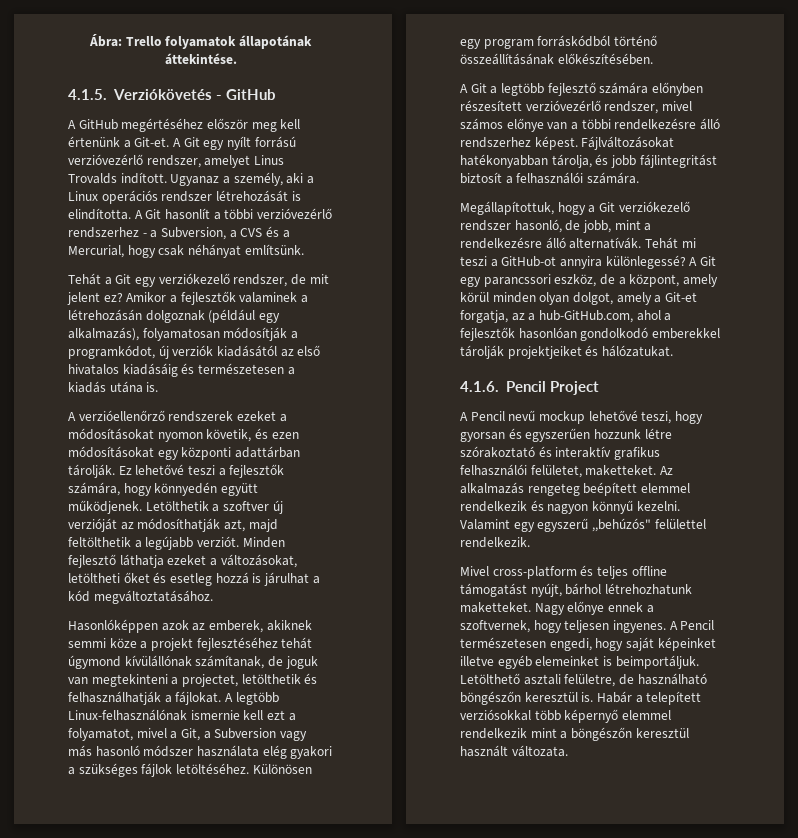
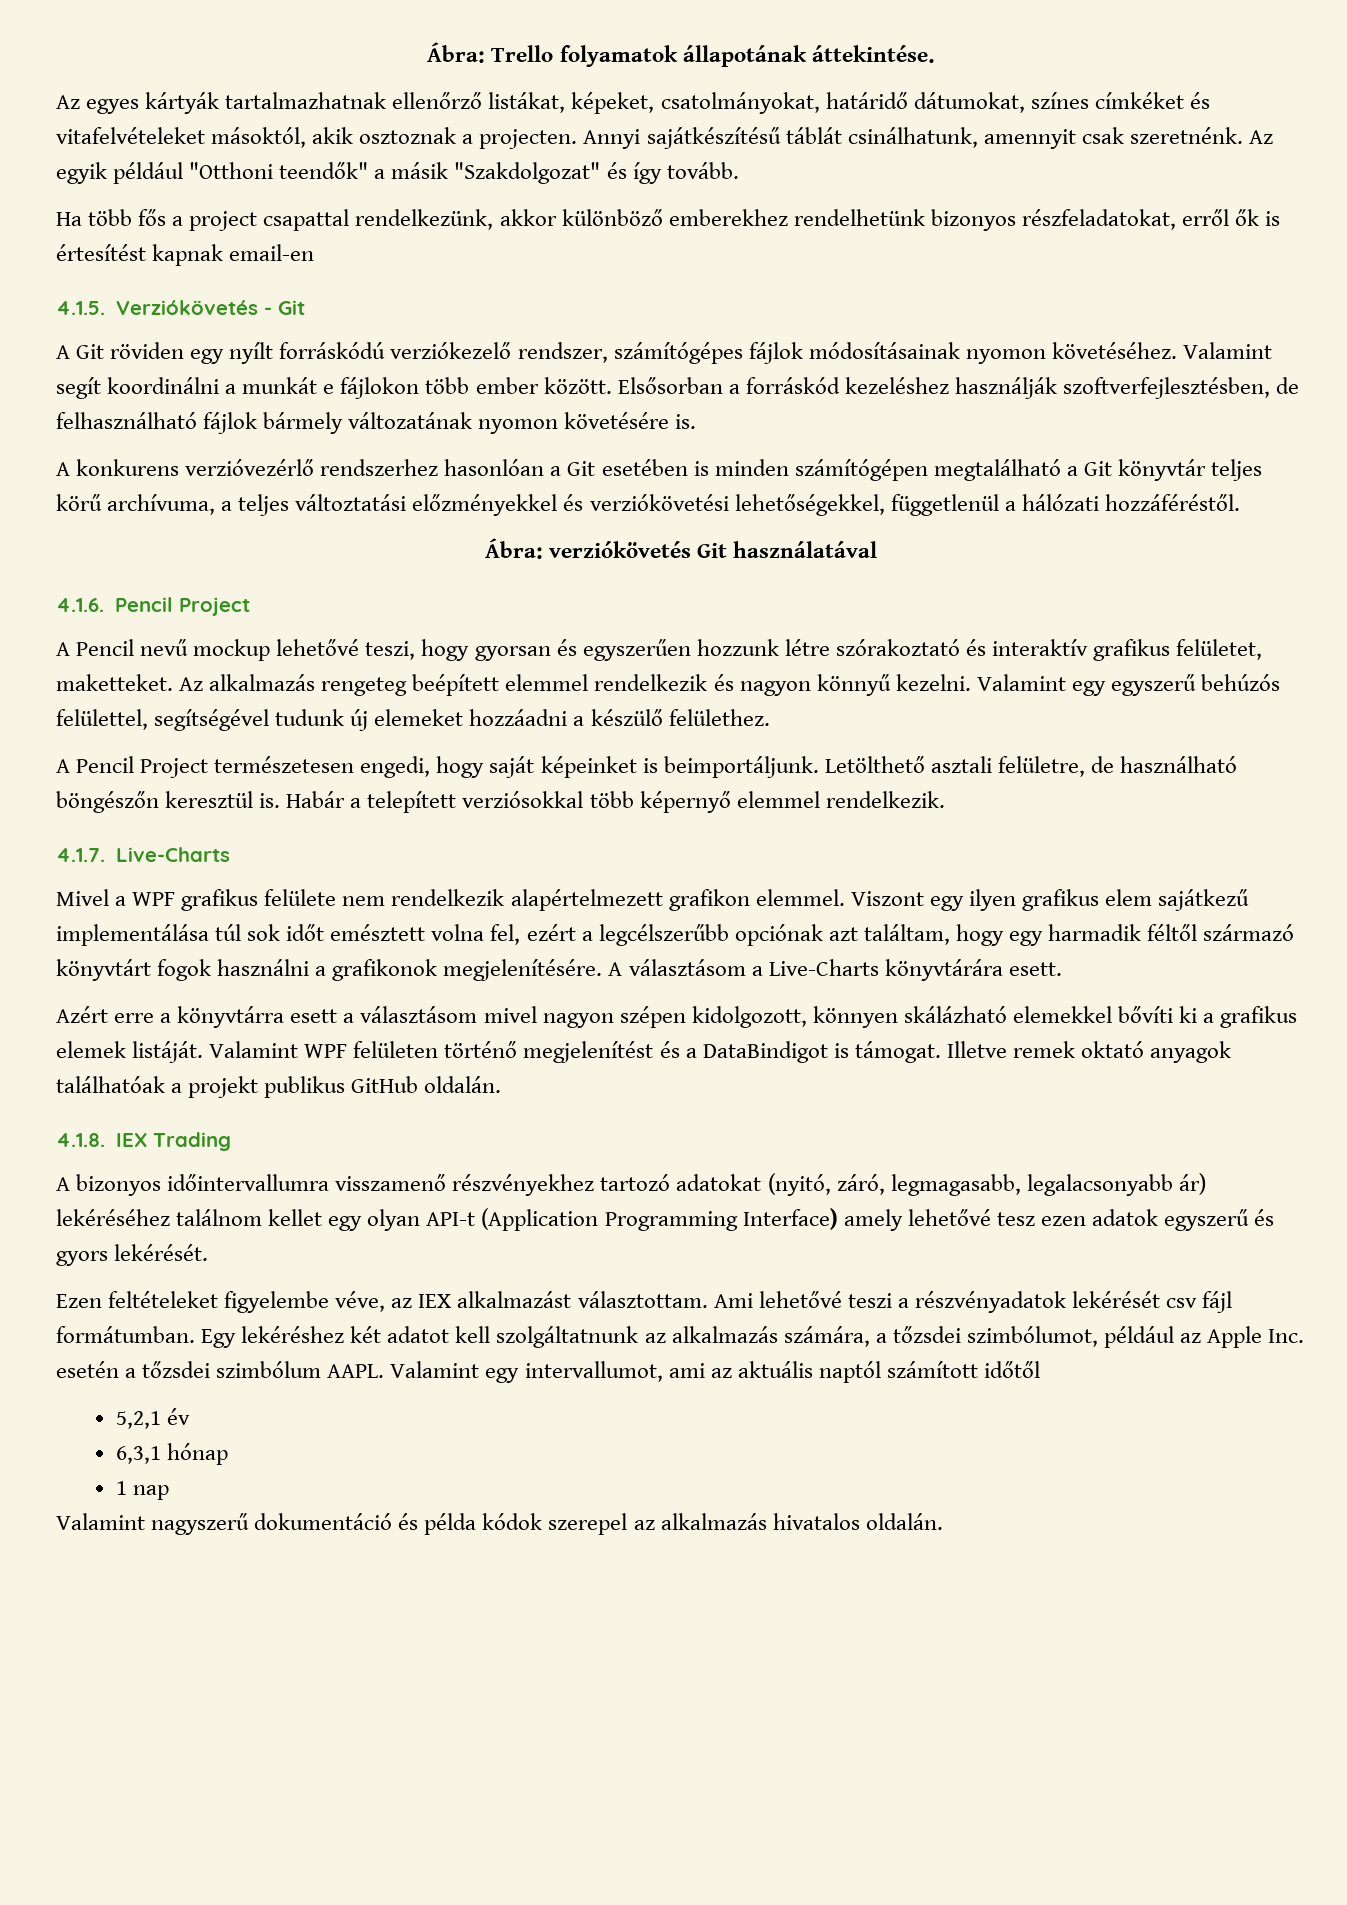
(237, 59) none -> [56,92,1210,114] [56,127,1273,149] [56,162,739,184] [56,209,1281,231] [56,244,315,266] // Az egyes kártyák tartalmazhatnak ellenőrző listákat, képeket, csatolmányokat, határidő dátumokat, színes címkéket és vitafelvételeket másoktól, akik osztoznak a projecten. Annyi sajátkészítésű táblát csinálhatunk, amennyit csak szeretnénk. Az egyik például "Otthoni teendők" a másik "Szakdolgozat" és így tovább. // Ha több fős a project csapattal rendelkezünk, akkor különböző emberekhez rendelhetünk bizonyos részfeladatokat, erről ők is értesítést kapnak email-en
[225,89,276,100] [68,118,301,132] [68,136,296,150] [68,154,284,168] [68,172,314,186] [68,190,301,204] [68,208,332,220] [68,226,290,240] [68,244,304,258] [68,273,329,287] [67,291,308,305] [68,309,280,323] [68,327,298,341] [68,345,321,359] [68,363,295,377] [68,381,159,393] [68,410,287,422] [68,428,299,442] [68,446,300,460] [68,464,285,478] [68,482,258,496] [68,500,283,514] [68,518,278,532] [68,536,285,550] [68,554,297,568] [68,572,320,586] [68,590,213,604] [68,619,312,633] [68,637,313,651] [68,655,318,669] [68,673,318,687] [68,691,279,705] [68,709,296,721] [68,728,307,741] [68,745,333,759] [68,763,312,777] [460,35,657,49] [460,53,653,65] [460,82,703,96] [460,100,692,114] [460,118,720,132] [460,136,675,150] [460,154,717,168] [460,172,639,184] [460,201,690,215] [460,219,652,233] [460,237,696,249] [460,255,716,269] [460,274,718,287] [460,292,697,305] [460,310,672,323] [460,327,720,341] [460,345,673,359] GitHub // A GitHub megértéséhez először meg kell értenünk a Git-et. A Git egy nyílt forrású verzióvezérlő rendszer, amelyet Linus Trovalds indított. Ugyanaz a személy, aki a Linux operációs rendszer létrehozását is elindította. A Git hasonlít a többi verzióvezérlő rendszerhez - a Subversion, a CVS és a Mercurial, hogy csak néhányat említsünk. // Tehát a Git egy verziókezelő rendszer, de mit jelent ez? Amikor a fejlesztők valaminek a létrehozásán dolgoznak (például egy alkalmazás), folyamatosan módosítják a programkódot, új verziók kiadásától az első hivatalos kiadásáig és természetesen a kiadás utána is. // A verzióellenőrző rendszerek ezeket a módosításokat nyomon követik, és ezen módosításokat egy központi adattárban tárolják. Ez lehetővé teszi a fejlesztők számára, hogy könnyedén együtt működjenek. Letölthetik a szoftver új verzióját az módosíthatják azt, majd feltölthetik a legújabb verziót. Minden fejlesztő láthatja ezeket a változásokat, letöltheti őket és esetleg hozzá is járulhat a kód megváltoztatásához. // Hasonlóképpen azok az emberek, akiknek semmi köze a projekt fejlesztéséhez tehát úgymond kívülállónak számítanak, de joguk van megtekinteni a projectet, letölthetik és felhasználhatják a fájlokat. A legtöbb Linux-felhasználónak ismernie kell ezt a folyamatot, mivel a Git, a Subversion vagy más hasonló módszer használata elég gyakori a szükséges fájlok letöltéséhez. Különösen egy program forráskódból történő összeállításának előkészítésében. // A Git a legtöbb fejlesztő számára előnyben részesített verzióvezérlő rendszer, mivel számos előnye van a többi rendelkezésre álló rendszerhez képest. Fájlváltozásokat hatékonyabban tárolja, és jobb fájlintegritást biztosít a felhasználói számára. // Megállapítottuk, hogy a Git verziókezelő rendszer hasonló, de jobb, mint a rendelkezésre álló alternatívák. Tehát mi teszi a GitHub-ot annyira különlegessé? A Git egy parancssori eszköz, de a központ, amely körül minden olyan dolgot, amely a Git-et forgatja, az a hub-GitHub.com, ahol a fejlesztők hasonlóan gondolkodó emberekkel tárolják projektjeiket és hálózatukat. -> [278,300,306,315] [56,342,1272,364] [56,377,1300,399] [56,412,697,434] [56,459,1263,481] [56,494,1240,516] [484,538,878,559] Git // A Git röviden egy nyílt forráskódú verziókezelő rendszer, számítógépes fájlok módosításainak nyomon követéséhez. Valamint segít koordinálni a munkát e fájlokon több ember között. Elsősorban a forráskód kezeléshez használják szoftverfejlesztésben, de felhasználható fájlok bármely változatának nyomon követésére is. // A konkurens verzióvezérlő rendszerhez hasonlóan a Git esetében is minden számítógépen megtalálható a Git könyvtár teljes körű archívuma, a teljes változtatási előzményekkel és verziókövetési lehetőségekkel, függetlenül a hálózati hozzáféréstől. // Ábra: verziókövetés Git használatával
[460,464,527,476] felhasználói -> (1171, 650) none
[591,518,706,532] [460,537,530,548] [460,565,667,579] [460,583,692,597] [460,601,654,615] [460,620,715,633] ,,behúzós" felülettel rendelkezik. // Mivel cross-platform és teljes offline támogatást nyújt, bárhol létrehozhatunk maketteket. Nagy előnye ennek a szoftvernek, hogy teljesen ingyenes. A Pencil -> [1201,674,1281,691] [56,709,770,731] [56,756,209,778] behúzós felülettel, segítségével tudunk új elemeket hozzáadni a készülő felülethez. // A Pencil Project
[460,655,699,669] illetve egyéb elemeinket is beimportáljuk. -> [642,756,819,778] is beimportáljunk.
[460,727,689,741] [460,745,568,757] rendelkezik mint a böngészőn keresztül használt változata. -> [825,791,945,808] [56,847,231,862] [56,889,1250,911] [56,924,1295,946] [56,959,1062,981] [56,1006,1298,1028] [56,1041,1232,1063] [56,1076,502,1098] [56,1132,232,1151] [56,1173,1206,1196] [56,1208,1275,1231] [56,1244,209,1266] [56,1291,1233,1313] [56,1326,1305,1348] [56,1361,1040,1383] [116,1408,191,1429] [116,1443,229,1465] [116,1481,170,1500] [56,1513,943,1535] rendelkezik. // 4.1.7. Live-Charts // Mivel a WPF grafikus felülete nem rendelkezik alapértelmezett grafikon elemmel. Viszont egy ilyen grafikus elem sajátkezű implementálása túl sok időt emésztett volna fel, ezért a legcélszerűbb opciónak azt találtam, hogy egy harmadik féltől származó könyvtárt fogok használni a grafikonok megjelenítésére. A választásom a Live-Charts könyvtárára esett. // Azért erre a könyvtárra esett a választásom mivel nagyon szépen kidolgozott, könnyen skálázható elemekkel bővíti ki a grafikus elemek listáját. Valamint WPF felületen történő megjelenítést és a DataBindigot is támogat. Illetve remek oktató anyagok találhatóak a projekt publikus GitHub oldalán. // 4.1.8. IEX Trading // A bizonyos időintervallumra visszamenő részvényekhez tartozó adatokat (nyitó, záró, legmagasabb, legalacsonyabb ár) lekéréséhez találnom kellet egy olyan API-t (Application Programming Interface) amely lehetővé tesz ezen adatok egyszerű és gyors lekérését. // Ezen feltételeket figyelembe véve, az IEX alkalmazást választottam. Ami lehetővé teszi a részvényadatok lekérését csv fájl formátumban. Egy lekéréshez két adatot kell szolgáltatnunk az alkalmazás számára, a tőzsdei szimbólumot, például az Apple Inc. esetén a tőzsdei szimbólum AAPL. Valamint egy intervallumot, ami az aktuális naptól számított időtől // 5,2,1 év // 6,3,1 hónap // 1 nap // Valamint nagyszerű dokumentáció és példa kódok szerepel az alkalmazás hivatalos oldalán.

